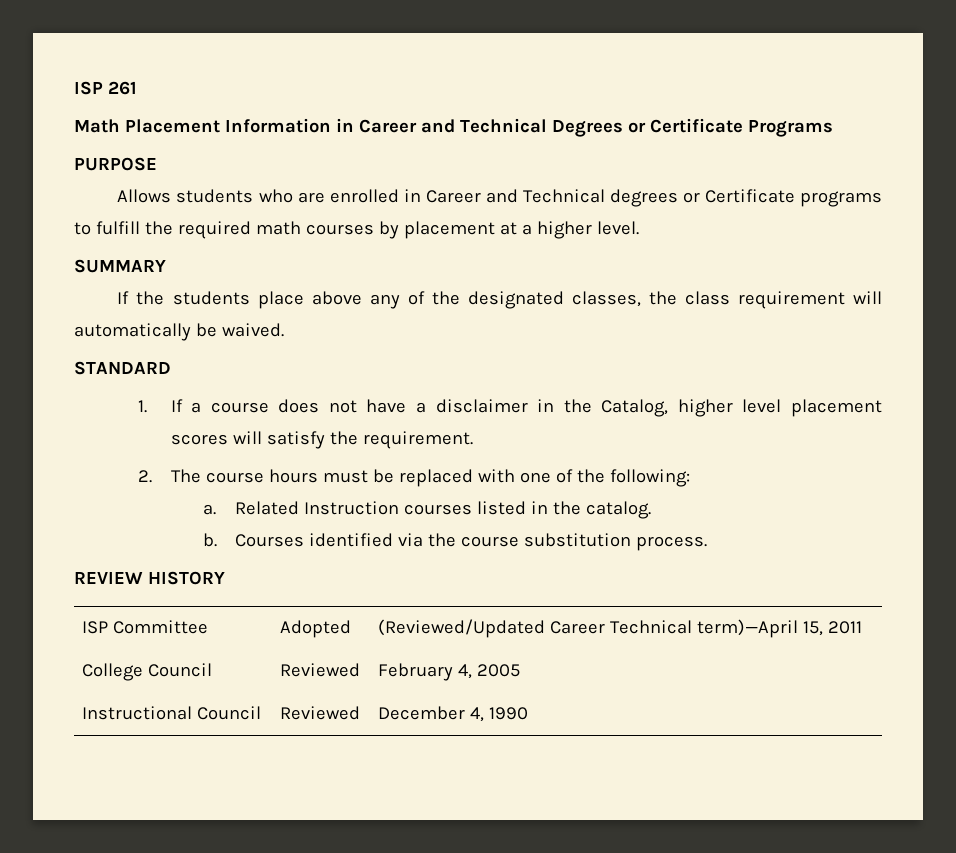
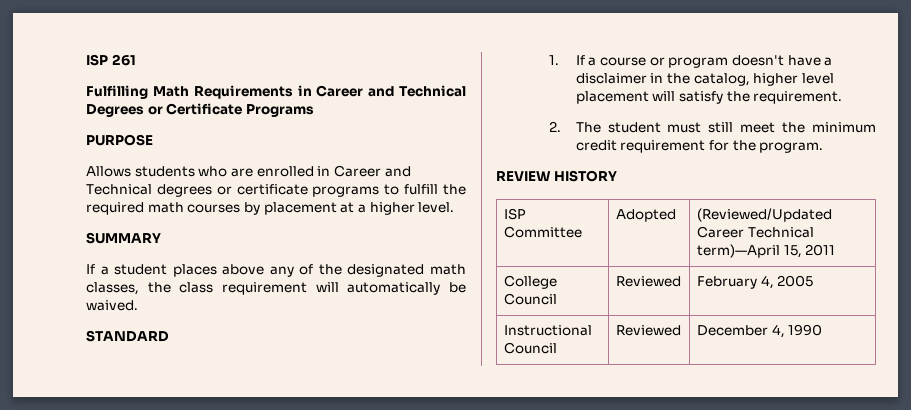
[74,118,331,133] Math Placement Information -> [86,85,293,99] Fulfilling Math Requirements
[704,189,795,203] Certificate -> [236,184,308,195] certificate
[136,291,304,309] the students place -> [100,264,217,277] a student places
(564, 300) none -> [429,264,466,275] math
[278,399,357,413] does not -> [649,55,784,68] or program doesn't
[601,399,669,417] Catalog, -> [693,73,750,86] catalog,
[170,434,228,445] scores -> (649, 97) none
[205,469,690,487] [202,501,651,519] [202,533,707,551] course hours must be replaced with one of the following: // a. Related Instruction courses listed in the catalog. // b. Courses identified via the course substitution process. -> [607,122,876,133] [575,140,824,153] student must still meet the minimum credit requirement for the program.

